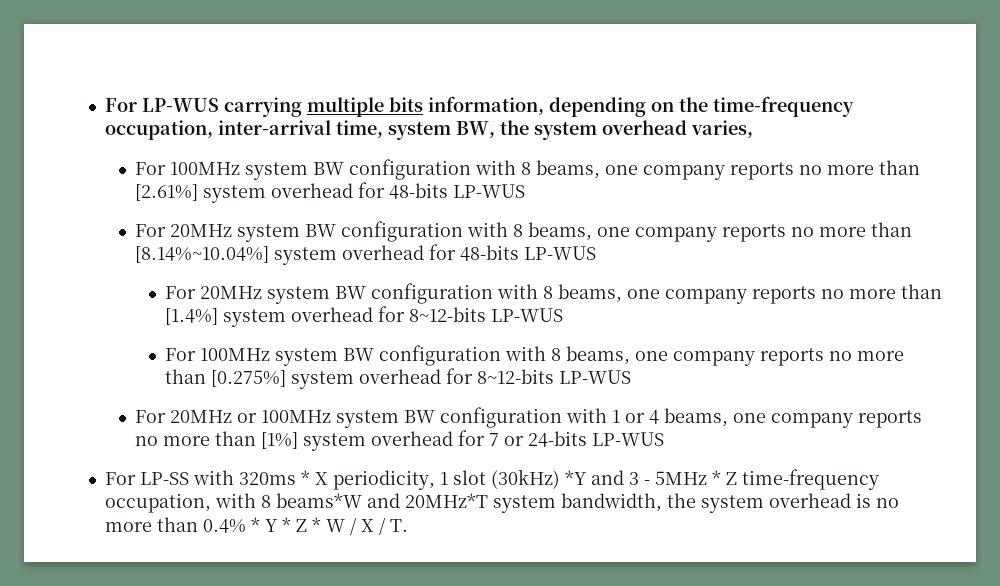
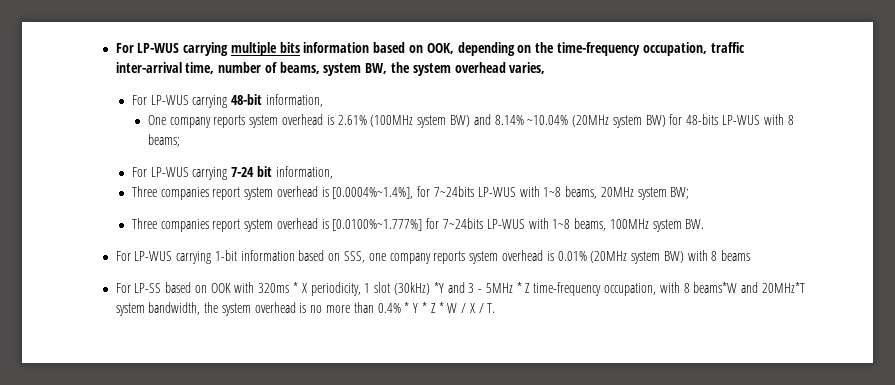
[428,96,545,115] information, -> [303,42,454,54] information based on OOK,
(214, 130) none -> [710,42,744,53] traffic
(384, 129) none -> [218,62,320,74] number of beams,
[170,159,921,180] [135,182,526,203] [135,221,913,242] [135,244,597,265] [165,283,943,304] [165,306,564,327] [165,345,905,366] [165,368,632,389] [135,407,923,428] [135,430,665,451] 100MHz system BW configuration with 8 beams, one company reports no more than [2.61%] system overhead for 48-bits LP-WUS // For 20MHz system BW configuration with 8 beams, one company reports no more than [8.14%~10.04%] system overhead for 48-bits LP-WUS // For 20MHz system BW configuration with 8 beams, one company reports no more than [1.4%] system overhead for 8~12-bits LP-WUS // For 100MHz system BW configuration with 8 beams, one company reports no more than [0.275%] system overhead for 8~12-bits LP-WUS // For 20MHz or 100MHz system BW configuration with 1 or 4 beams, one company reports no more than [1%] system overhead for 7 or 24-bits LP-WUS -> [150,94,323,108] [147,114,794,128] [147,134,180,147] [131,166,333,180] [131,186,690,200] [131,218,705,232] [115,250,751,264] LP-WUS carrying 48-bit information, // One company reports system overhead is 2.61% (100MHz system BW) and 8.14% ~10.04% (20MHz system BW) for 48-bits LP-WUS with 8 beams; // For LP-WUS carrying 7-24 bit information, // Three companies report system overhead is [0.0004%~1.4%], for 7~24bits LP-WUS with 1~8 beams, 20MHz system BW; // Three companies report system overhead is [0.0100%~1.777%] for 7~24bits LP-WUS with 1~8 beams, 100MHz system BW. // For LP-WUS carrying 1-bit information based on SSS, one company reports system overhead is 0.01% (20MHz system BW) with 8 beams
(190, 478) none -> [165,282,231,293] based on OOK

